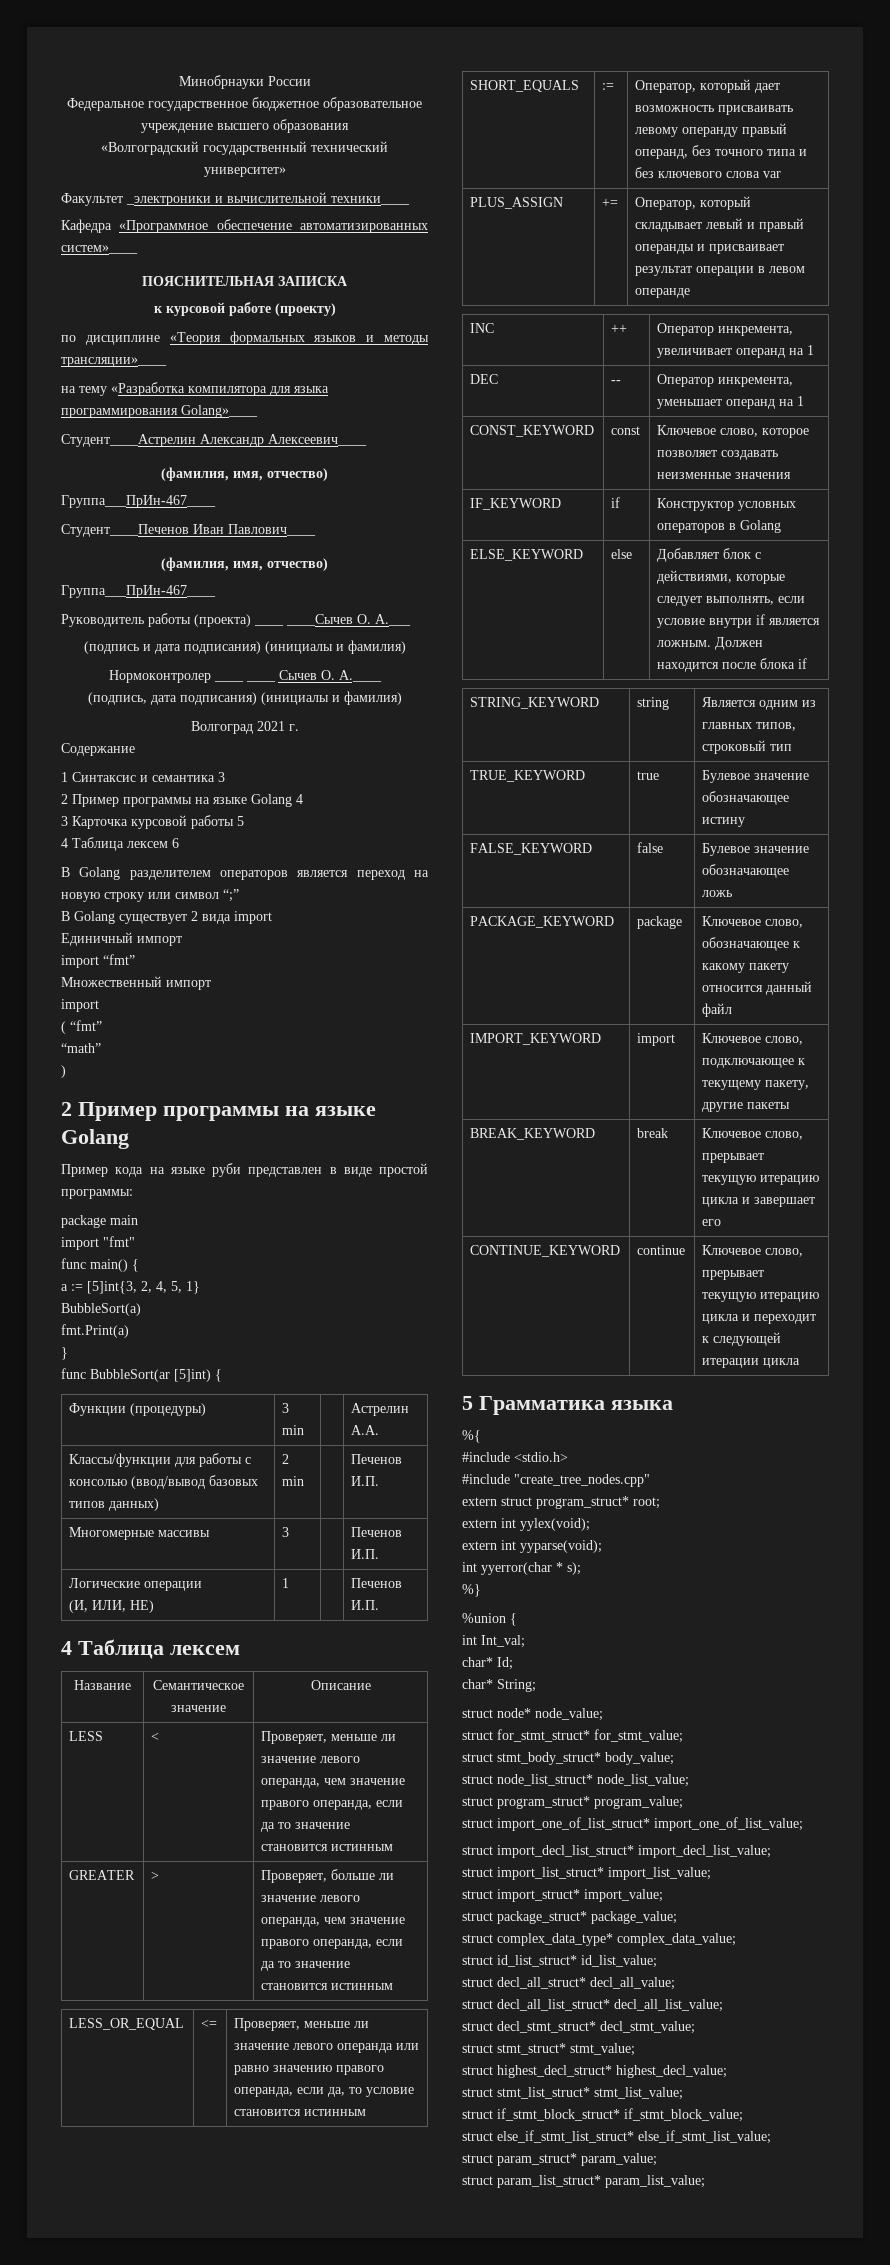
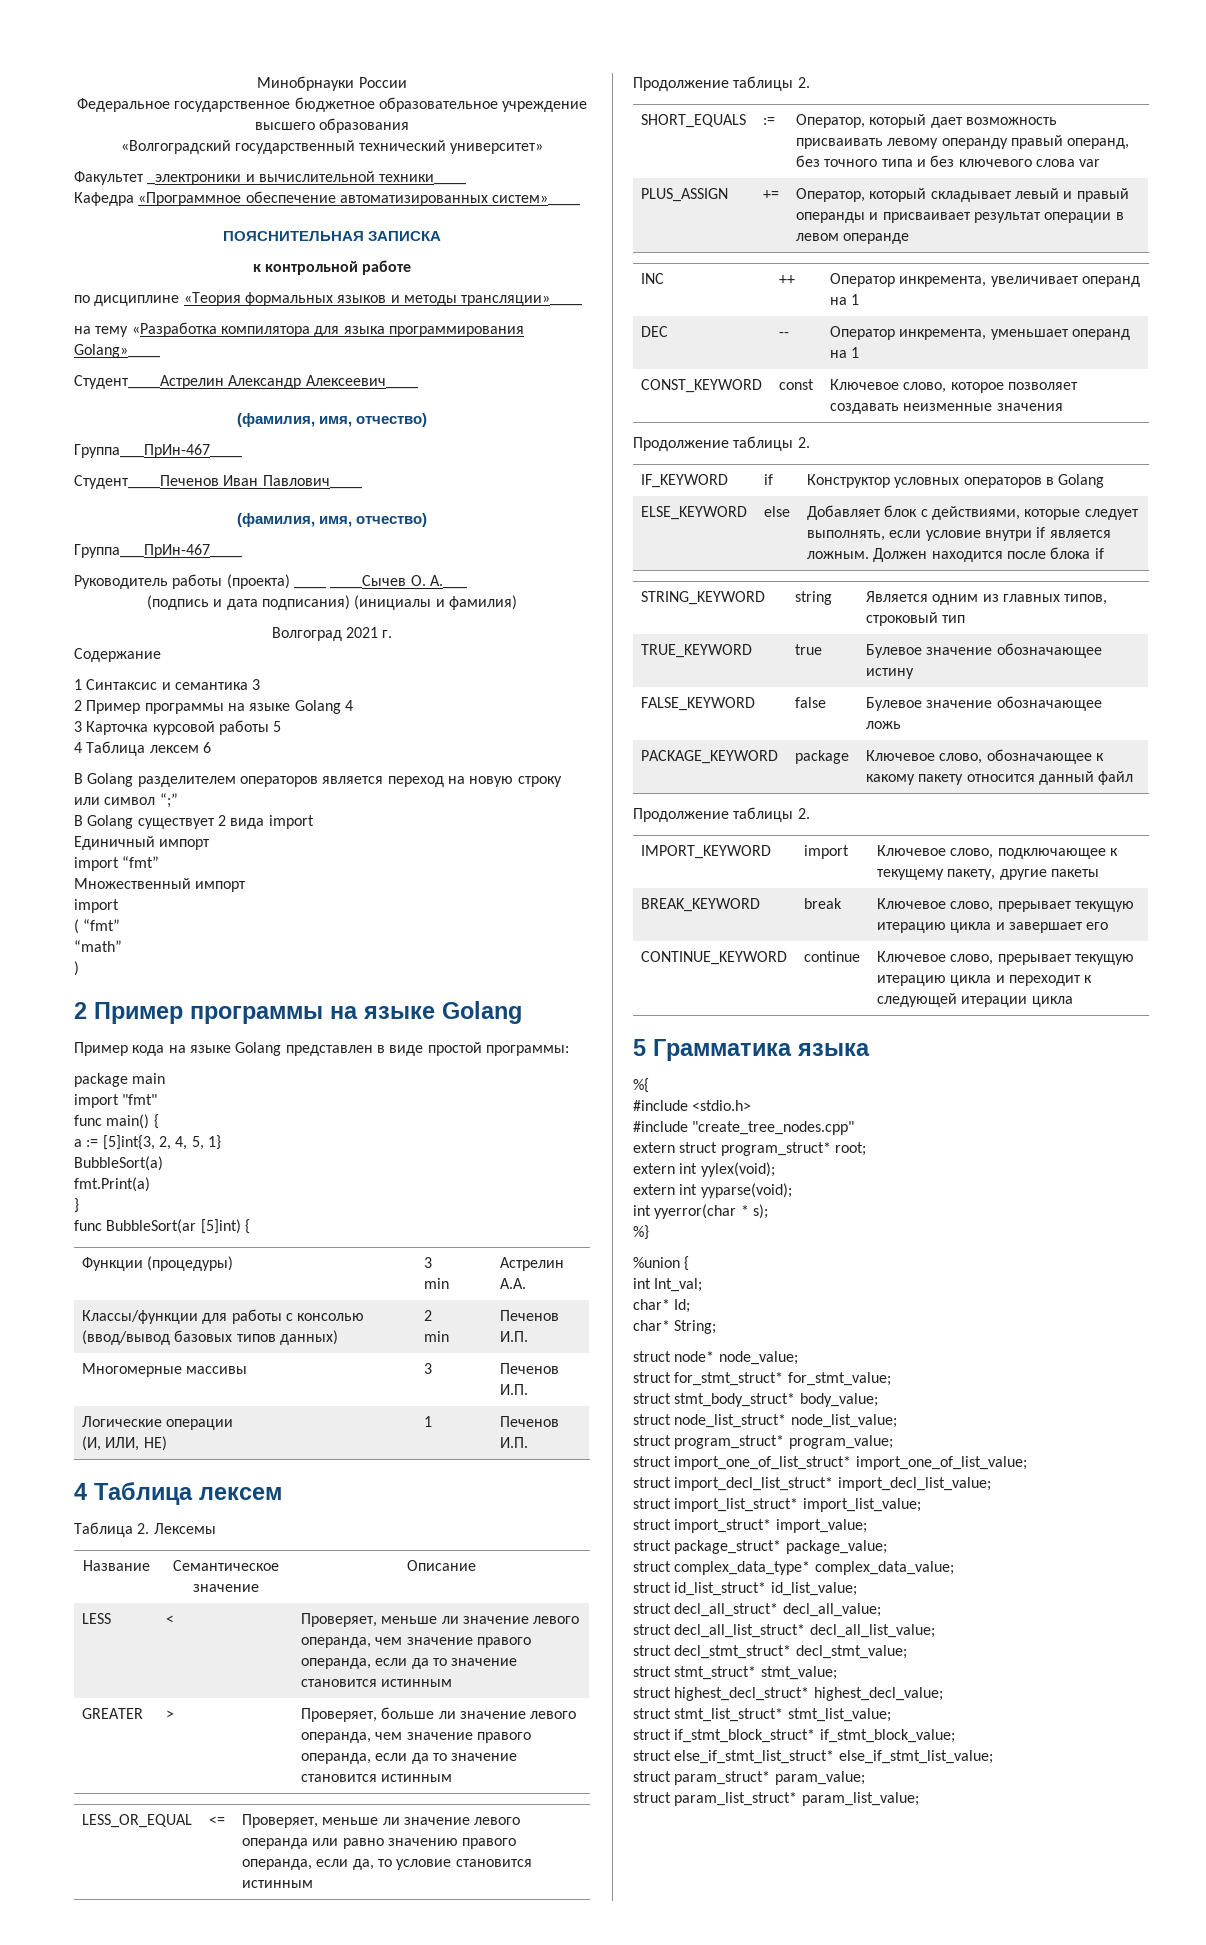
[165,302,225,316] курсовой -> [265,261,358,275] контрольной
[274,303,336,316] (проекту) -> (412, 267) none
[108,670,276,683] [278,670,382,682] [87,691,402,705] // Нормоконтролер ____ ____ Сычев О. А.____ // (подпись, дата подписания) (инициалы и фамилия) -> (517, 602) none
[212,1163,241,1177] руби -> [235,1042,282,1056] Golang
(240, 1650) none -> [74,1522,216,1537] // Таблица 2. Лексемы
(367, 2112) none -> [633,76,810,91] // Продолжение таблицы 2.
(792, 475) none -> [633,436,810,451] // Продолжение таблицы 2.
(733, 1010) none -> [633,807,810,822] // Продолжение таблицы 2.

